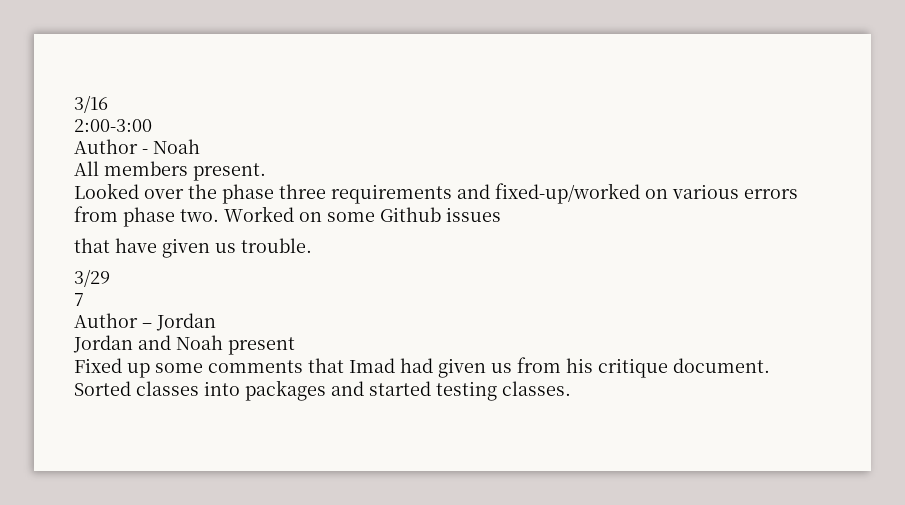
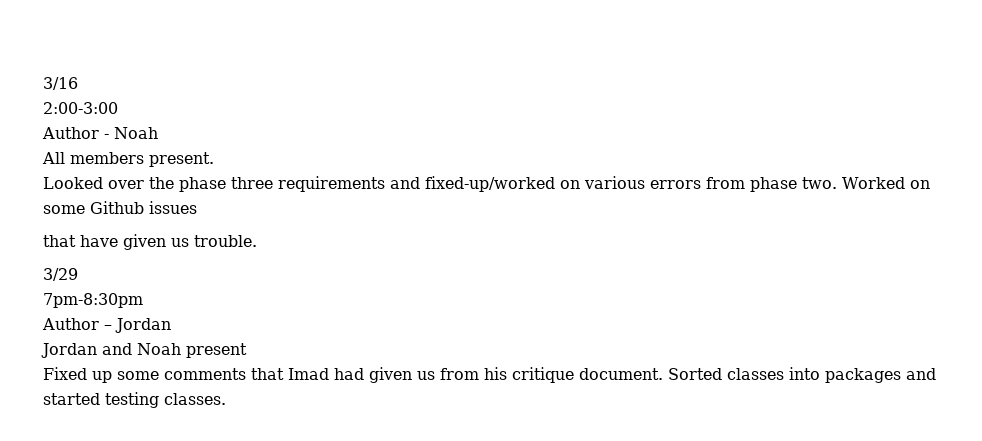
[74,293,84,306] 7 -> [43,293,143,308] 7pm-8:30pm

